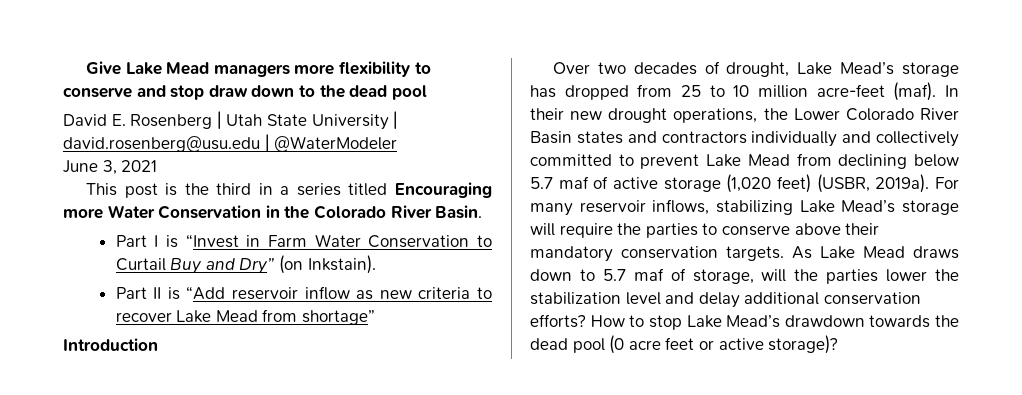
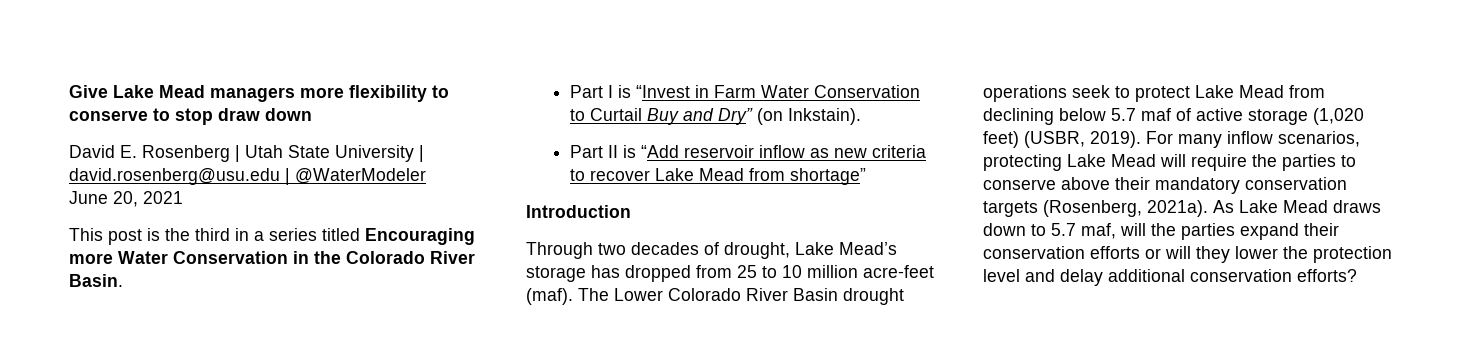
[136,85,166,97] and -> [153,108,170,121] to
[298,85,427,100] to the dead pool -> (312, 114) none
[102,160,117,175] 3, -> [113,191,138,207] 20,
[553,62,591,74] Over -> [526,242,593,259] Through
[945,85,959,97] [530,108,959,123] [530,131,959,147] [530,154,700,169] In their new drought operations, the Lower Colorado River Basin states and contractors individually and collectively committed to prevent -> [578,288,904,305] [983,85,1190,102] The Lower Colorado River Basin drought operations seek to protect
[875,174,930,193] 2019a). -> [1090,131,1141,148] 2019).
[579,199,959,215] reservoir inflows, stabilizing Lake Mead’s storage -> [1227,131,1360,147] [983,154,1156,171] inflow scenarios, protecting Lake Mead
[726,246,784,261] targets. -> [983,200,1208,217] targets (Rosenberg, 2021a).
[633,268,879,284] maf of storage, will the parties -> [1081,223,1339,240] [983,246,1230,263] maf, will the parties expand their conservation efforts or will they
[530,292,621,305] stabilization -> [1313,246,1392,263] protection
[590,315,959,330] [530,335,839,354] How to stop Lake Mead’s drawdown towards the dead pool (0 acre feet or active storage)? -> (1357, 275) none

